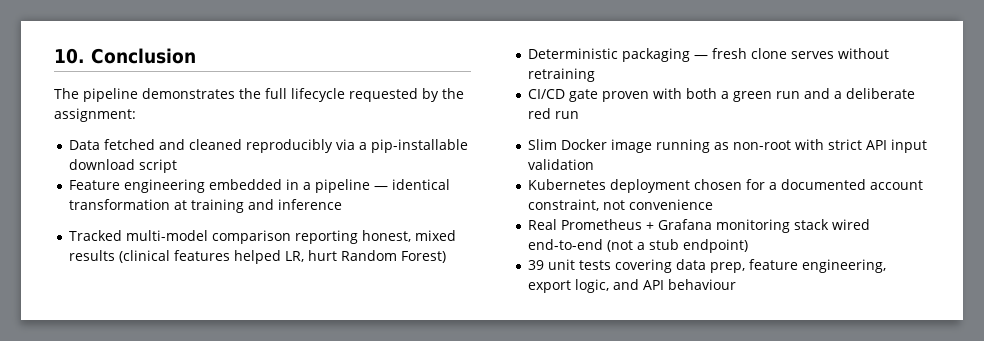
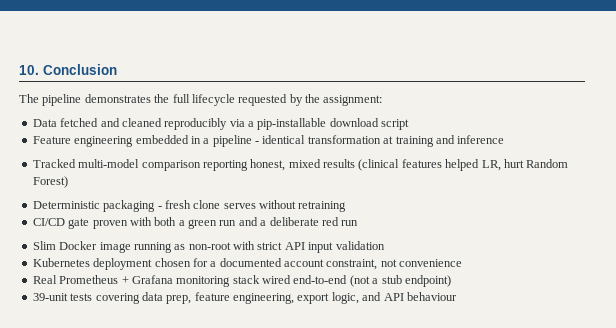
[374,186,389,190] — -> [255,141,259,144] -
[694,55,709,59] — -> [157,206,162,209] -
[528,259,576,270] 39 unit -> [32,293,68,301] 39-unit

